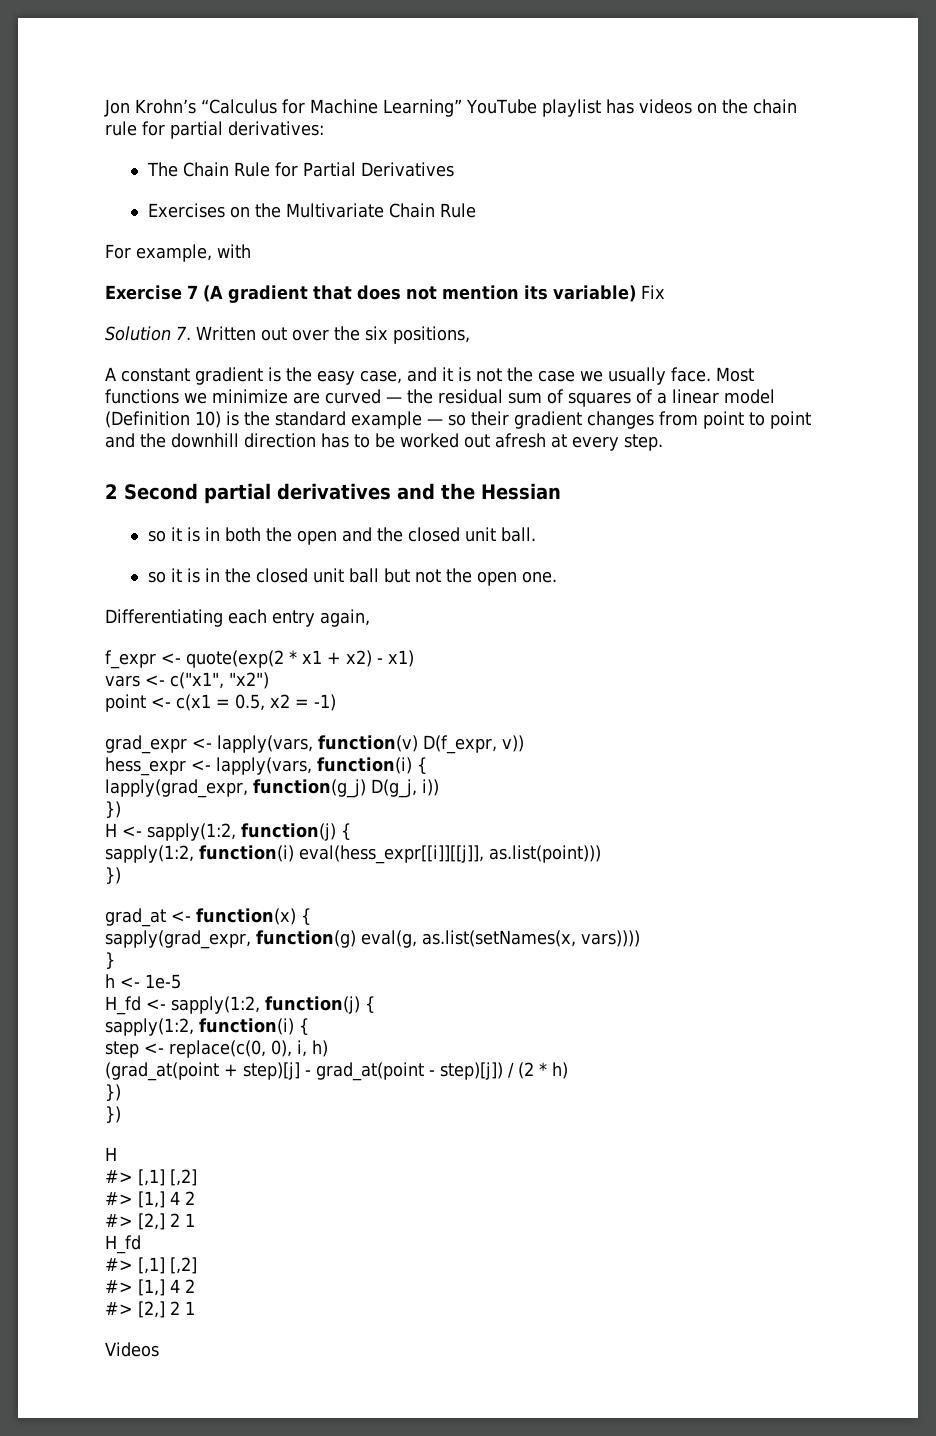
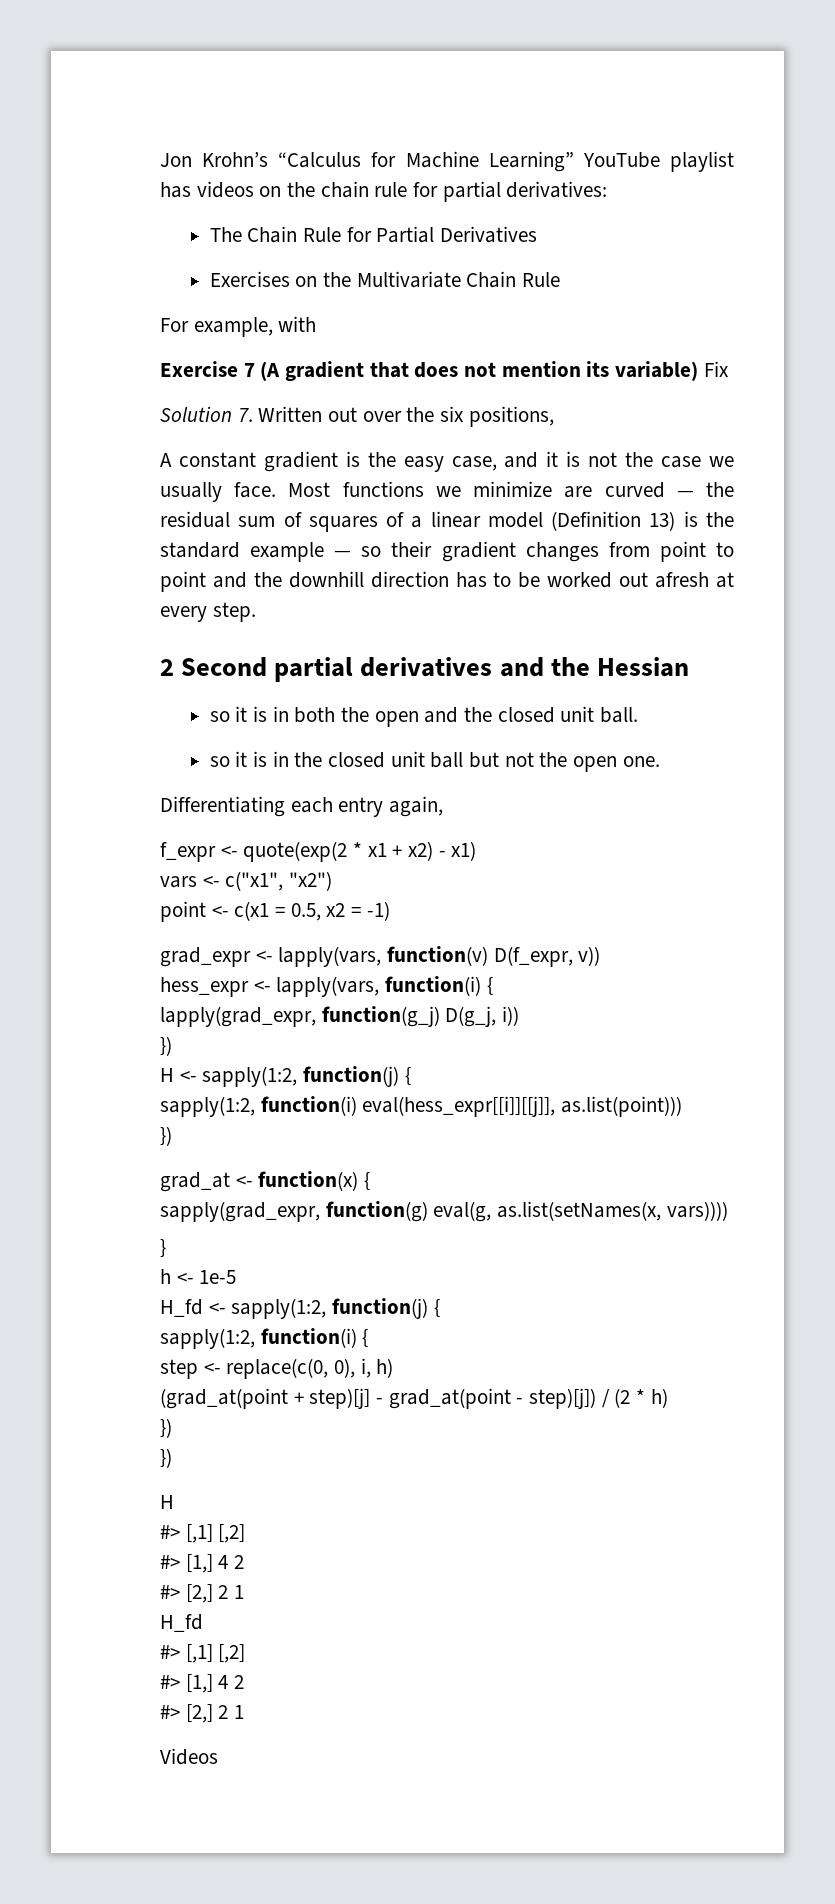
[195,411,221,428] 10) -> [649,511,676,531] 13)

